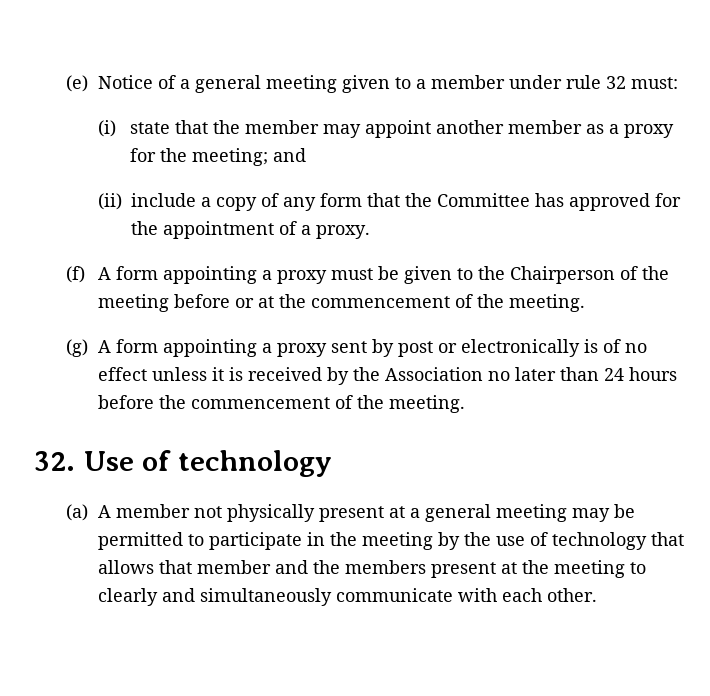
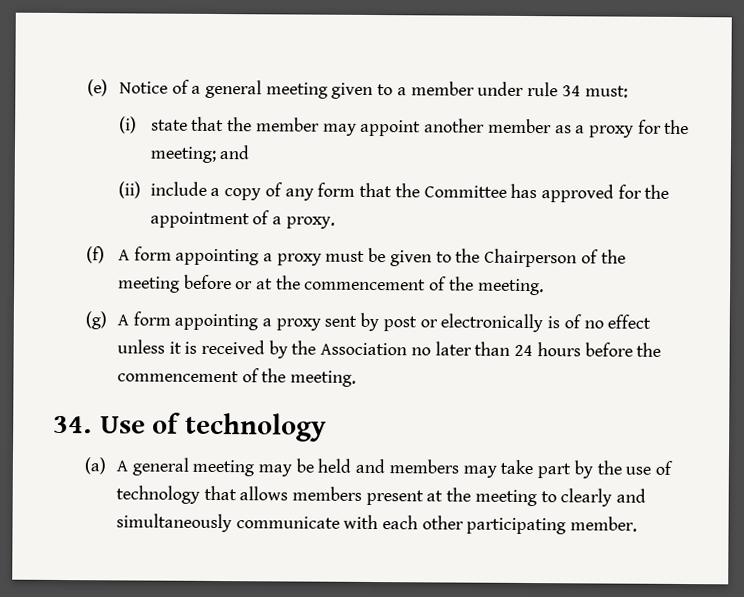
[605,76,626,89] 32 -> [561,85,581,97] 34
[34,451,75,471] 32. -> [53,415,92,434] 34.
[115,504,635,522] [97,532,433,550] member not physically present at a general meeting may be permitted to participate in the meeting -> [131,457,572,479] general meeting may be held and members may take part
[158,560,340,574] that member and the -> (289, 493) none
[546,588,597,602] other. -> [421,515,638,535] other participating member.

